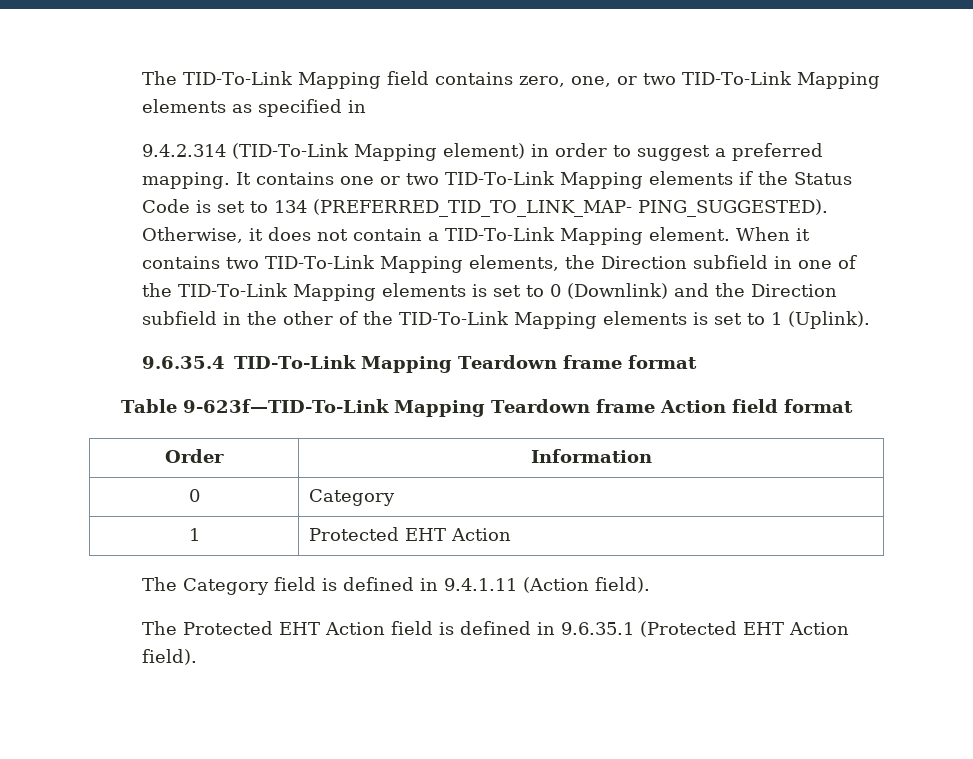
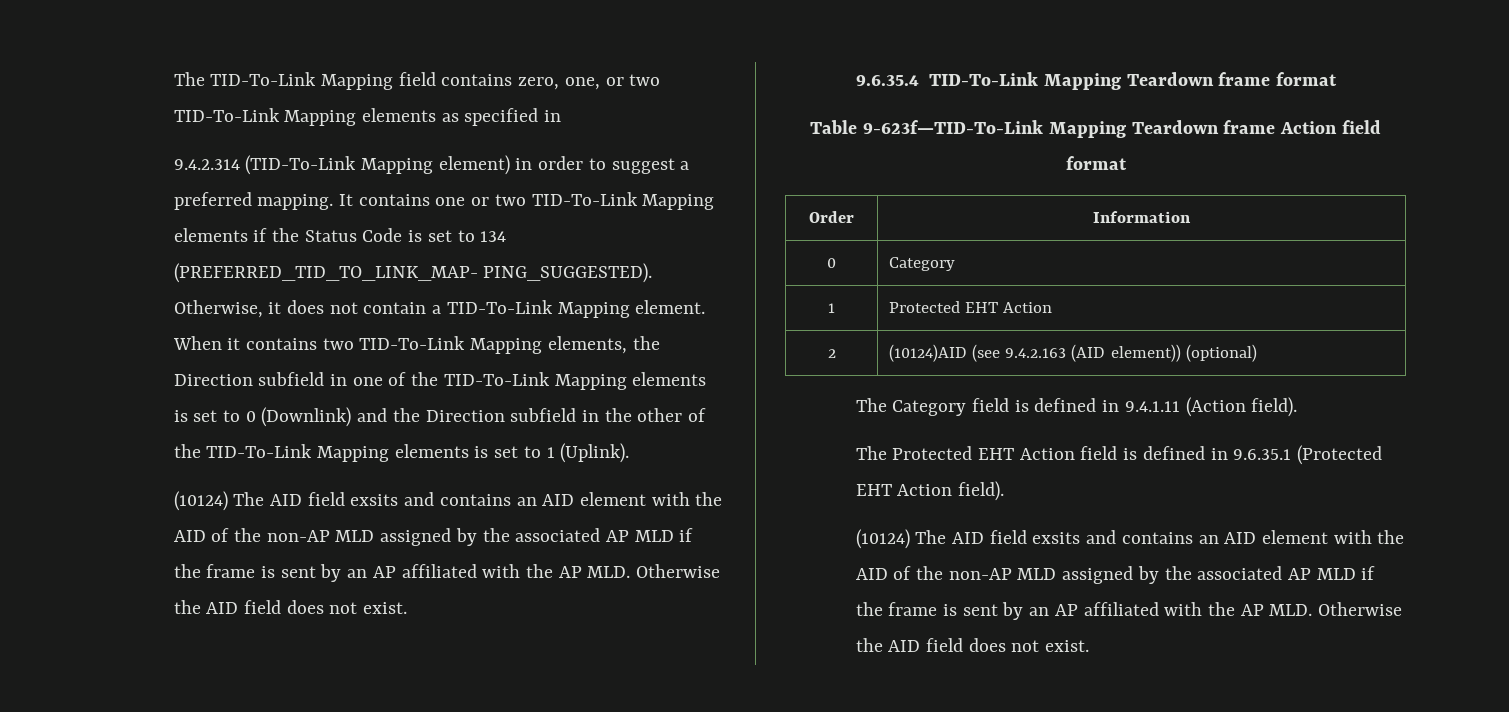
(871, 320) none -> [173,491,723,511] [173,528,694,546] [173,564,720,582] [173,600,408,614] // (10124) The AID field exsits and contains an AID element with the AID of the non-AP MLD assigned by the associated AP MLD if the frame is sent by an AP affiliated with the AP MLD. Otherwise the AID field does not exist.
(511, 534) none -> [827,349,836,358] [888,344,1257,362] // 2 | (10124)AID (see 9.4.2.163 (AID element)) (optional)
(198, 657) none -> [855,529,1405,549] [855,566,1376,584] [855,602,1402,620] [855,638,1090,652] // (10124) The AID field exsits and contains an AID element with the AID of the non-AP MLD assigned by the associated AP MLD if the frame is sent by an AP affiliated with the AP MLD. Otherwise the AID field does not exist.

